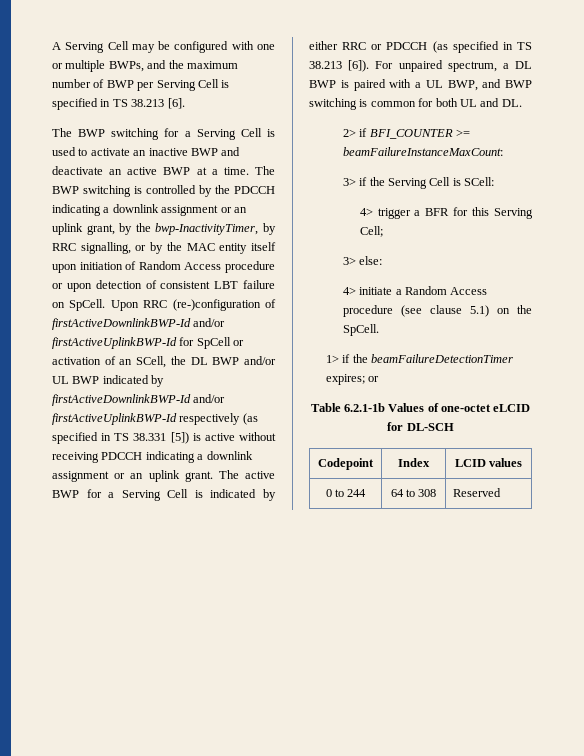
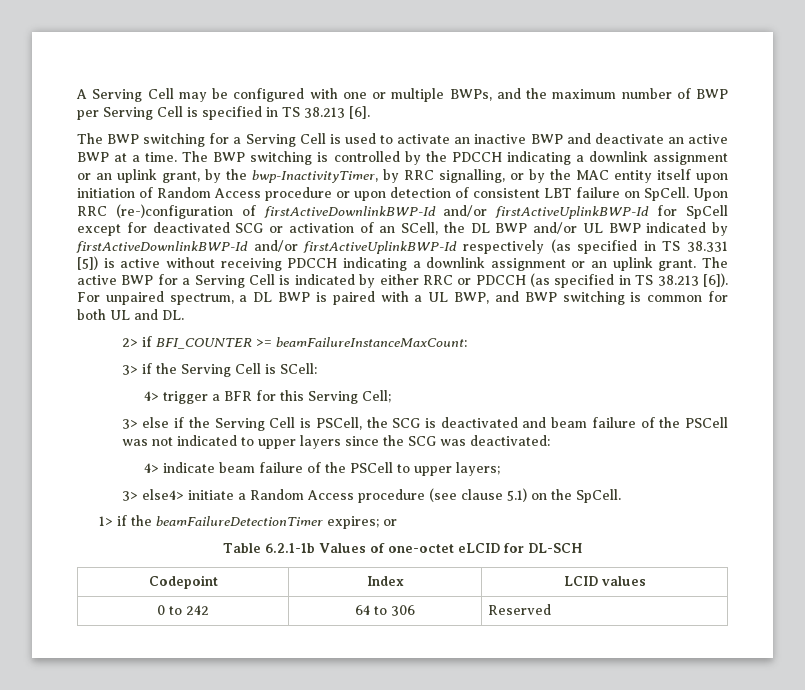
(231, 343) none -> [77,222,264,236] except for deactivated SCG
[359,256,383,265] [342,287,356,295] else: // 4> -> [142,417,728,431] [121,435,550,449] [144,462,501,476] [121,489,184,501] else if the Serving Cell is PSCell, the SCG is deactivated and beam failure of the PSCell was not indicated to upper layers since the SCG was deactivated: // 4> indicate beam failure of the PSCell to upper layers; // 3> else4>
[347,489,367,497] 244 -> [186,605,209,615] 242
[418,489,437,497] 308 -> [390,605,415,616] 306

